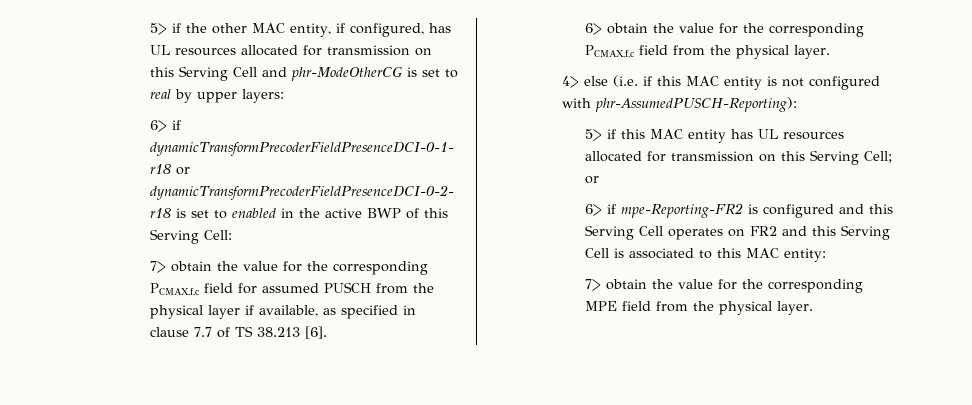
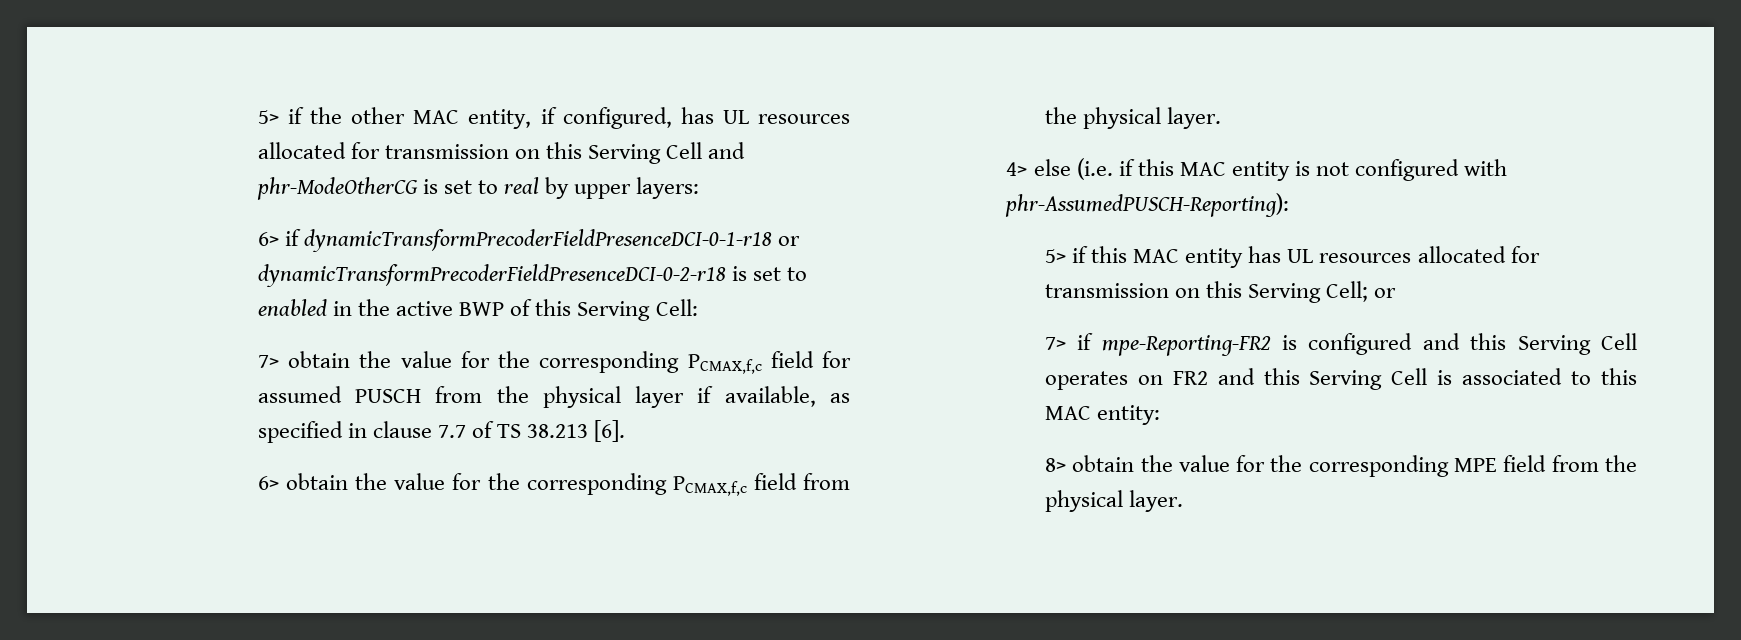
[585,204,603,216] 6> -> [1044,337,1066,350] 7>
[585,279,602,291] 7> -> [1044,458,1066,472] 8>

